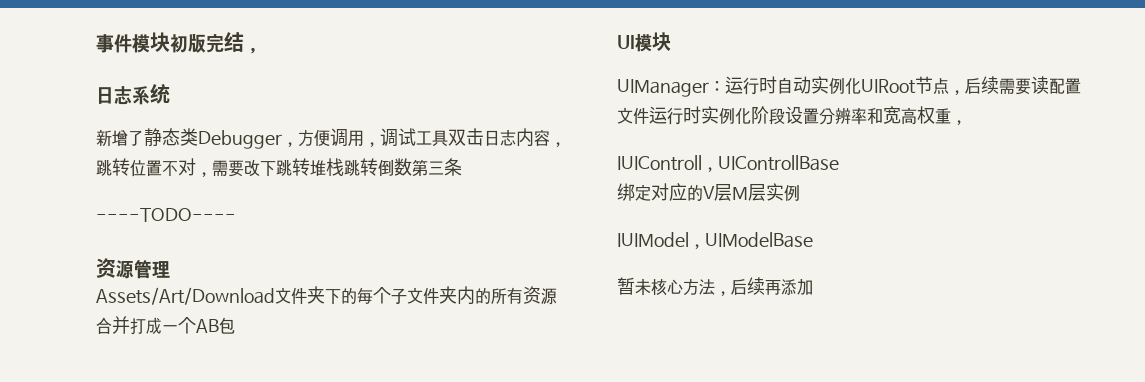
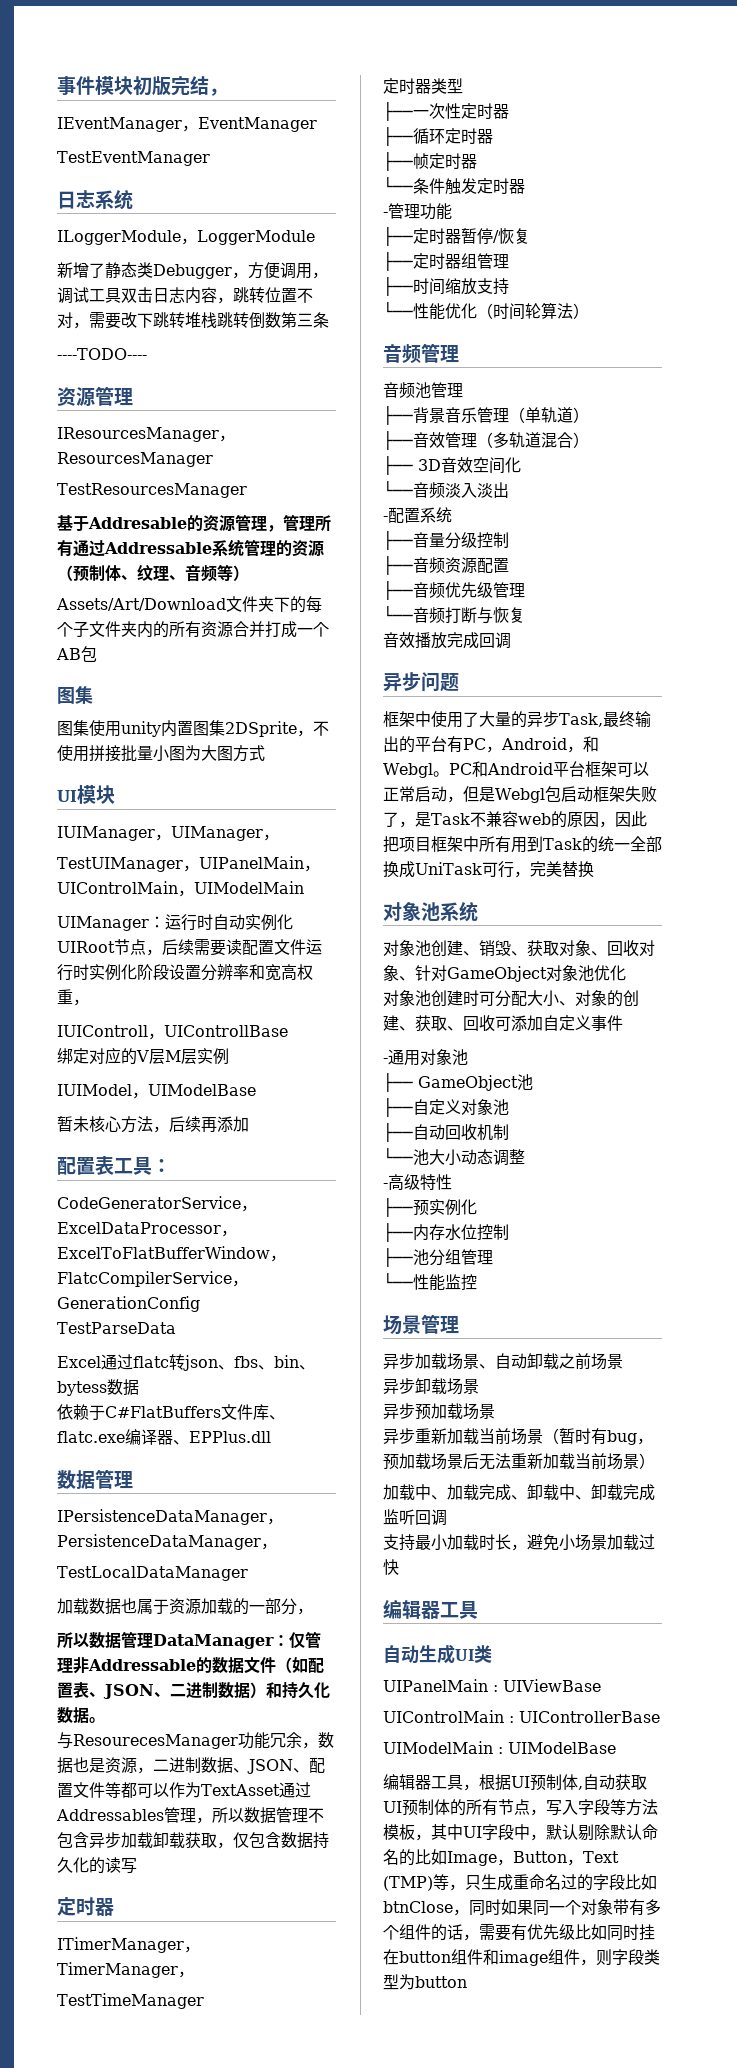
(262, 50) none -> [57,117,317,132] [57,151,210,166] // IEventManager，EventManager // TestEventManager
(170, 93) none -> [57,230,315,245] // ILoggerModule，LoggerModule
(170, 269) none -> [57,427,235,442] [57,452,213,467] [57,483,247,498] [57,514,331,532] [57,539,324,557] [57,564,249,582] // IResourcesManager，ResourcesManager // TestResourcesManager // 基于Addresable的资源管理，管理所有通过Addressable系统管理的资源（预制体、纹理、音频等）
[617,32,671,52] UI模块 -> [57,686,93,704] [57,720,329,737] [57,745,265,762] [57,785,115,804] [57,826,279,841] [57,856,320,872] [57,881,304,897] 图集 // 图集使用unity内置图集2DSprite，不使用拼接批量小图为大图方式 // UI模块 // IUIManager，UIManager， // TestUIManager，UIPanelMain，UIControlMain，UIModelMain
(813, 287) none -> [57,1156,171,1175] [57,1196,257,1212] [57,1222,237,1237] [57,1246,286,1262] [57,1271,248,1287] [57,1296,200,1312] [57,1322,176,1334] [57,1354,315,1371] [57,1379,139,1396] [57,1404,285,1420] [57,1429,271,1445] [57,1469,133,1489] [57,1509,283,1525] [57,1534,277,1550] [57,1566,248,1581] [57,1598,313,1615] [57,1631,321,1649] [57,1657,324,1674] [57,1682,330,1699] [57,1707,105,1724] [57,1732,334,1749] [57,1757,325,1774] [57,1782,311,1798] [56,1807,324,1824] [57,1832,329,1849] [57,1857,137,1874] [57,1897,114,1916] [57,1937,200,1953] [57,1962,194,1978] [57,1993,204,2009] [383,78,463,94] [383,101,509,121] [383,126,493,146] [383,151,477,171] [383,176,525,195] [383,203,452,220] [383,226,530,246] [383,251,509,271] [383,276,509,296] [383,301,589,320] [383,343,459,363] [383,382,463,398] [383,405,589,425] [383,430,589,450] [383,455,521,475] [383,480,509,498] [383,507,452,523] [383,530,509,550] [383,555,509,575] [383,580,525,600] [383,605,525,624] [383,632,511,649] [383,672,459,692] [383,711,651,728] [383,736,599,753] [383,761,649,778] [383,786,657,803] [383,811,647,828] [383,836,662,853] [383,861,594,878] [383,901,478,922] [383,940,655,957] [383,965,626,982] [383,990,639,1007] [383,1015,623,1032] [383,1049,468,1066] [383,1072,533,1092] [383,1097,509,1117] [383,1122,509,1142] [383,1147,525,1166] [383,1174,452,1191] [383,1197,477,1217] [383,1222,509,1242] [383,1247,493,1267] [383,1272,477,1291] [383,1314,459,1335] [383,1353,623,1370] [383,1378,479,1395] [383,1403,495,1420] [383,1428,653,1445] [383,1453,655,1470] [383,1484,655,1501] [383,1509,447,1526] [383,1534,655,1551] [383,1559,399,1575] [383,1599,478,1619] [383,1644,492,1664] [383,1679,601,1692] [383,1710,660,1723] [383,1741,616,1754] [383,1774,647,1791] [383,1799,658,1816] [383,1824,658,1841] [383,1849,619,1866] [383,1874,657,1891] [383,1899,661,1916] [383,1924,655,1941] [383,1949,660,1966] [383,1974,467,1990] // 配置表工具： // CodeGeneratorService，ExcelDataProcessor，ExcelToFlatBufferWindow，FlatcCompilerService，GenerationConfig // TestParseData // Excel通过flatc转json、fbs、bin、bytess数据 // 依赖于C#FlatBuffers文件库、flatc.exe编译器、EPPlus.dll // 数据管理 // IPersistenceDataManager，PersistenceDataManager， // TestLocalDataManager // 加载数据也属于资源加载的一部分， // 所以数据管理DataManager：仅管理非Addressable的数据文件（如配置表、JSON、二进制数据）和持久化数据。 // 与ResourecesManager功能冗余，数据也是资源，二进制数据、JSON、配置文件等都可以作为TextAsset通过Addressables管理，所以数据管理不包含异步加载卸载获取，仅包含数据持久化的读写 // 定时器 // ITimerManager，TimerManager， // TestTimeManager // 定时器类型 // ├──一次性定时器 // ├──循环定时器 // ├──帧定时器 // └──条件触发定时器 // -管理功能 // ├──定时器暂停/恢复 // ├──定时器组管理 // ├──时间缩放支持 // └──性能优化（时间轮算法） // 音频管理 // 音频池管理 // ├──背景音乐管理（单轨道） // ├──音效管理（多轨道混合） // ├── 3D音效空间化 // └──音频淡入淡出 // -配置系统 // ├──音量分级控制 // ├──音频资源配置 // ├──音频优先级管理 // └──音频打断与恢复 // 音效播放完成回调 // 异步问题 // 框架中使用了大量的异步Task,最终输出的平台有PC，Android，和Webgl。PC和Android平台框架可以正常启动，但是Webgl包启动框架失败了，是Task不兼容web的原因，因此把项目框架中所有用到Task的统一全部换成UniTask可行，完美替换 // 对象池系统 // 对象池创建、销毁、获取对象、回收对象、针对GameObject对象池优化 // 对象池创建时可分配大小、对象的创建、获取、回收可添加自定义事件 // -通用对象池 // ├── GameObject池 // ├──自定义对象池 // ├──自动回收机制 // └──池大小动态调整 // -高级特性 // ├──预实例化 // ├──内存水位控制 // ├──池分组管理 // └──性能监控 // 场景管理 // 异步加载场景、自动卸载之前场景 // 异步卸载场景 // 异步预加载场景 // 异步重新加载当前场景（暂时有bug，预加载场景后无法重新加载当前场景） // 加载中、加载完成、卸载中、卸载完成监听回调 // 支持最小加载时长，避免小场景加载过快 // 编辑器工具 // 自动生成UI类 // UIPanelMain : UIViewBase // UIControlMain : UIControllerBase // UIModelMain : UIModelBase // 编辑器工具，根据UI预制体,自动获取UI预制体的所有节点，写入字段等方法模板，其中UI字段中，默认剔除默认命名的比如Image，Button，Text (TMP)等，只生成重命名过的字段比如btnClose，同时如果同一个对象带有多个组件的话，需要有优先级比如同时挂在button组件和image组件，则字段类型为button

